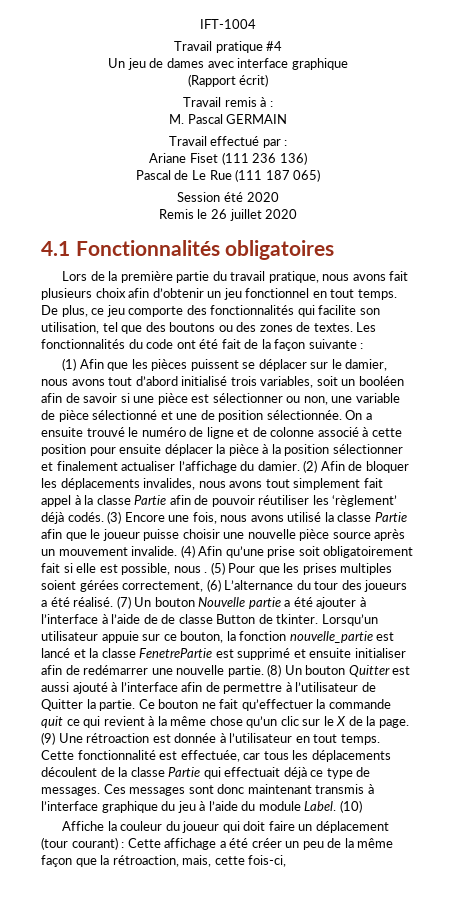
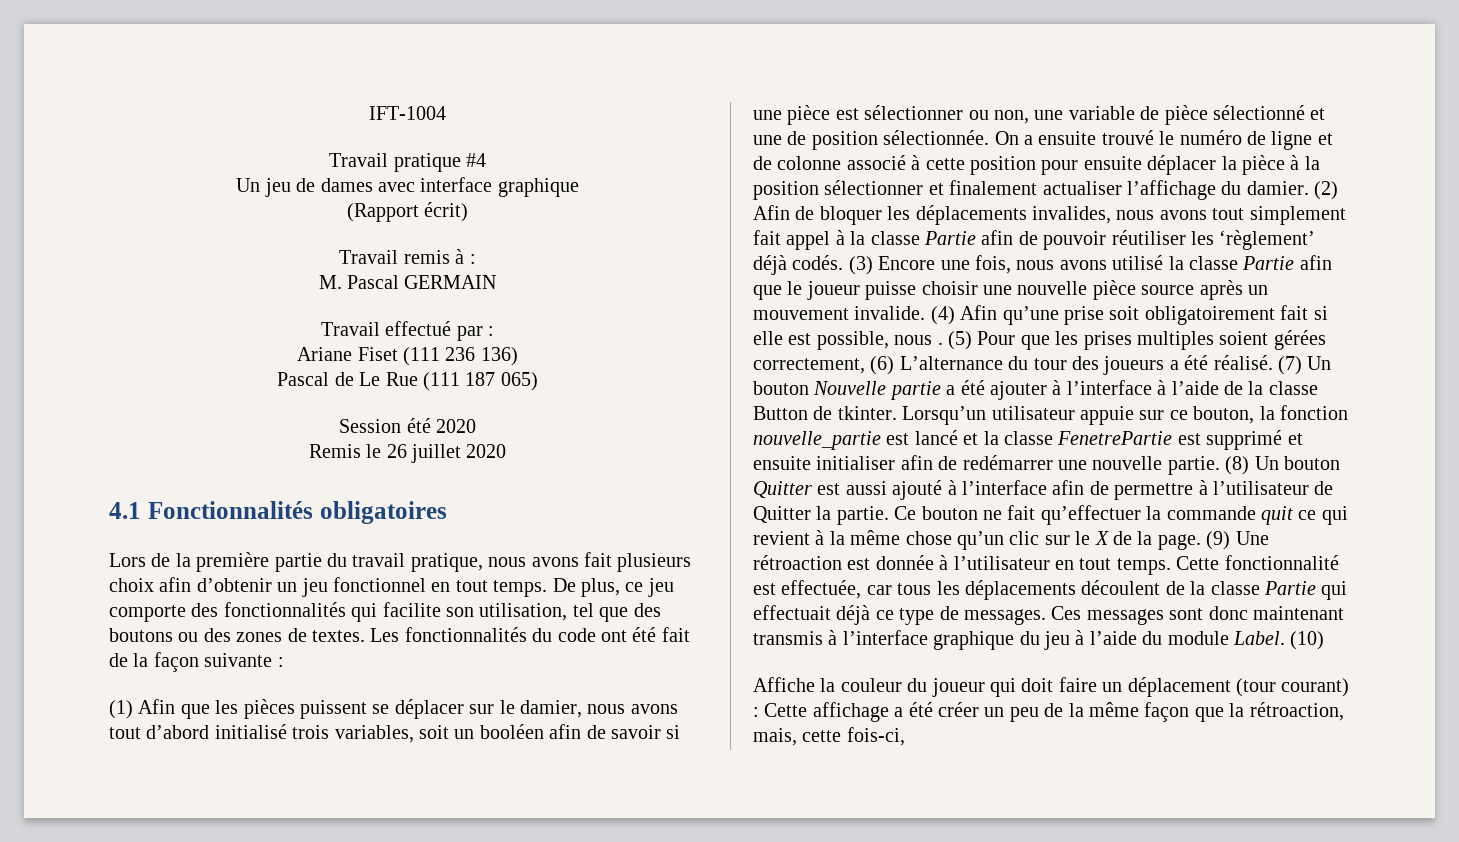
[161,614,176,624] de -> [1248,381,1264,395] la

